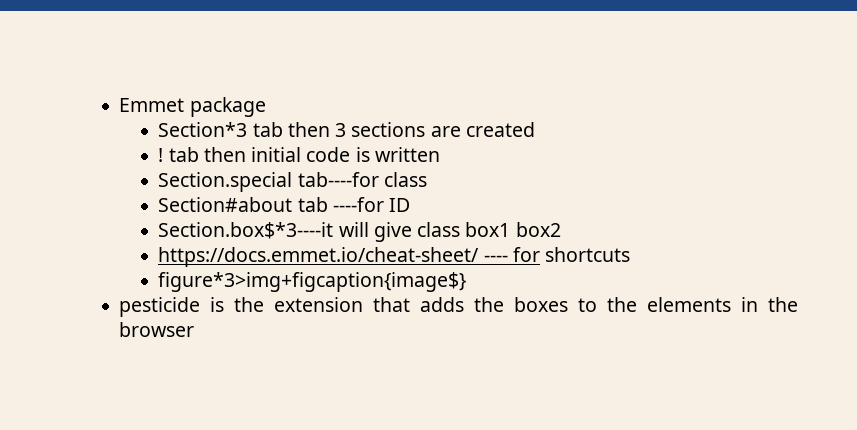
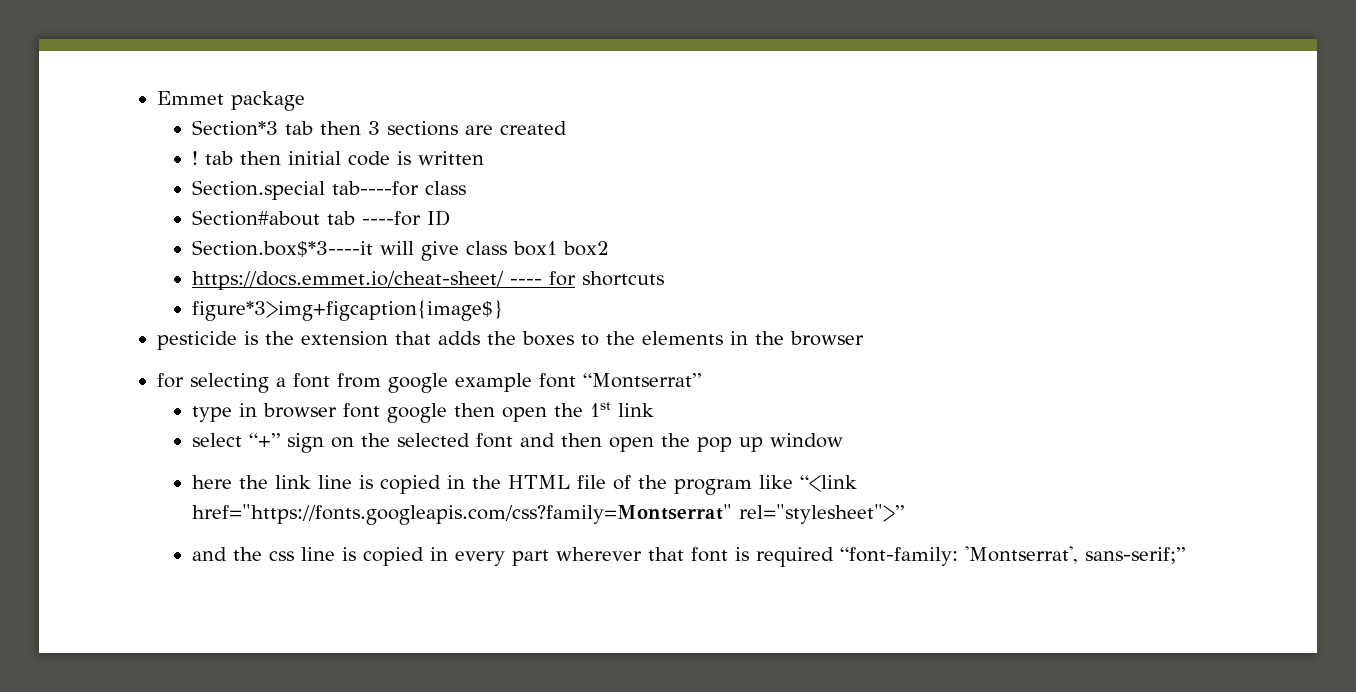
(195, 329) none -> [156,373,701,393] [192,402,655,423] [192,433,844,453] [192,475,858,495] [192,504,905,525] [192,546,1186,567] // for selecting a font from google example font “Montserrat” // type in browser font google then open the 1st link // select “+” sign on the selected font and then open the pop up window // here the link line is copied in the HTML file of the program like “<link href="https://fonts.googleapis.com/css?family=Montserrat" rel="stylesheet">” // and the css line is copied in every part wherever that font is required “font-family: 'Montserrat', sans-serif;”

